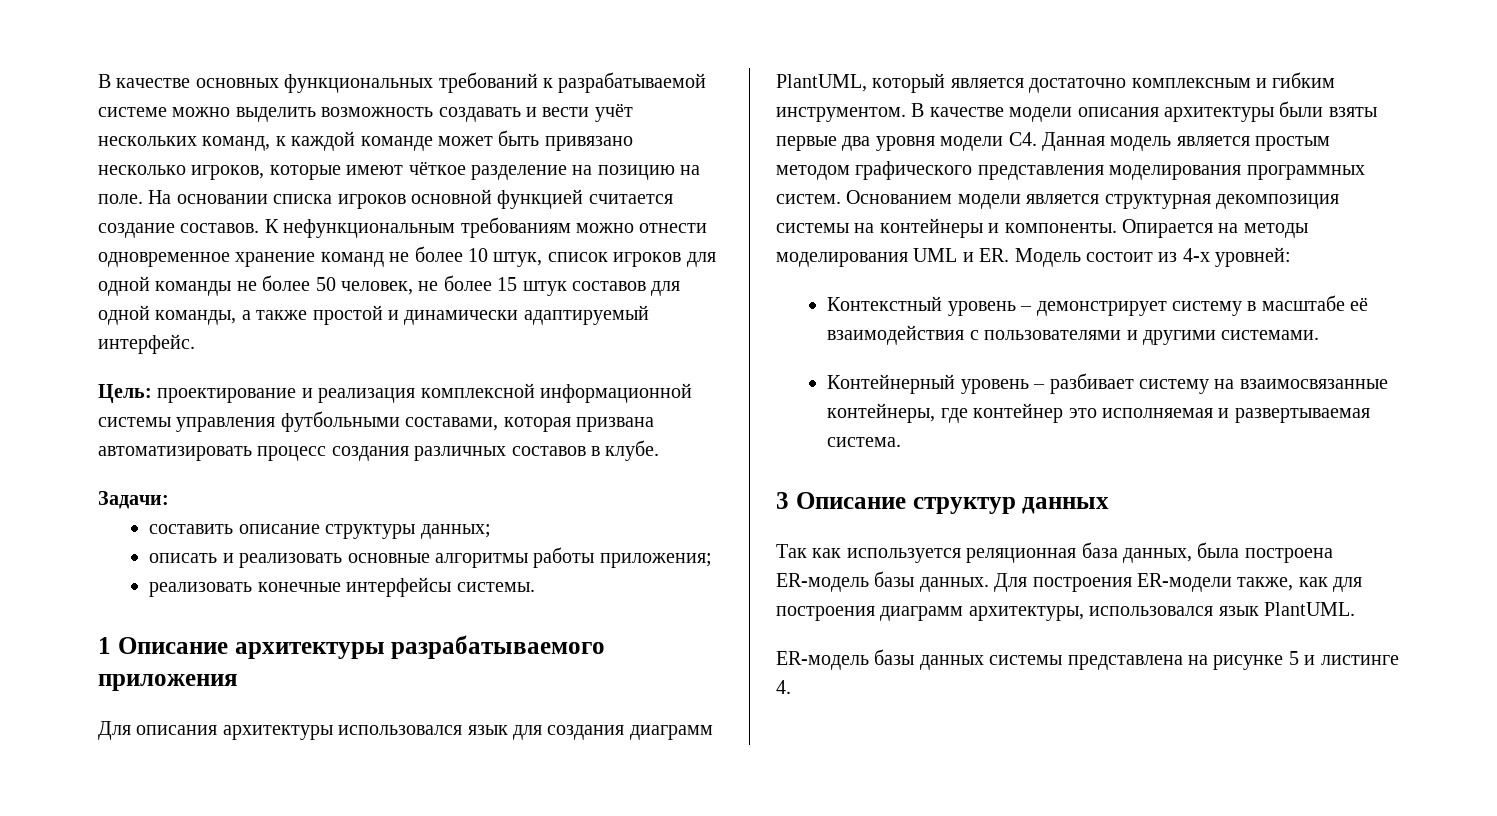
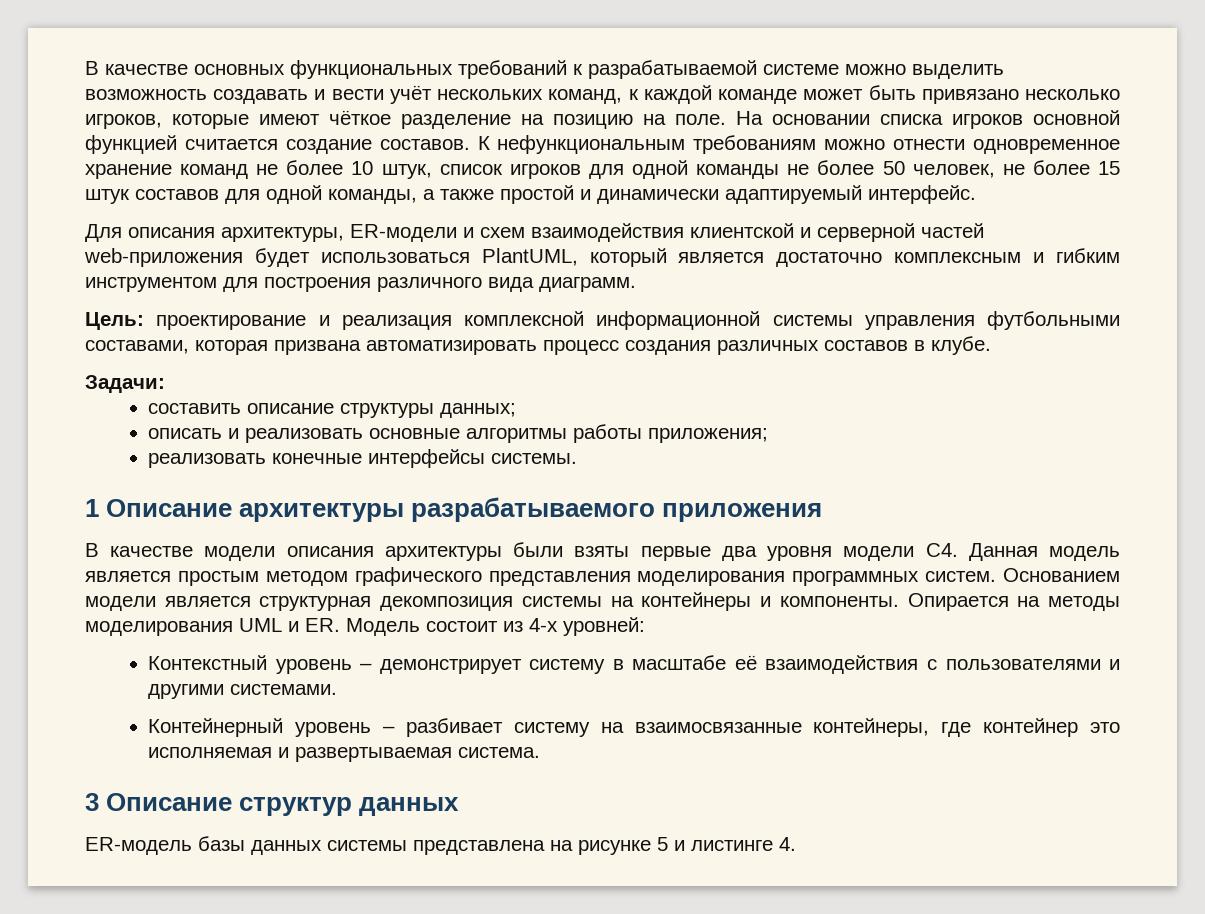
(195, 344) none -> [85,223,984,242] [84,248,1121,267] [85,277,636,292] // Для описания архитектуры, ER-модели и схем взаимодействия клиентской и серверной частей web-приложения будет использоваться PlantUML, который является достаточно комплексным и гибким инструментом для построения различного вида диаграмм.
[98,721,713,740] [776,72,1336,93] [776,107,906,122] Для описания архитектуры использовался язык для создания диаграмм PlantUML, который является достаточно комплексным и гибким инструментом. -> (823, 512) none
[776,542,1333,563] [776,571,1363,592] [776,602,1355,621] // Так как используется реляционная база данных, была построена ER-модель базы данных. Для построения ER-модели также, как для построения диаграмм архитектуры, использовался язык PlantUML. -> (460, 806) none

